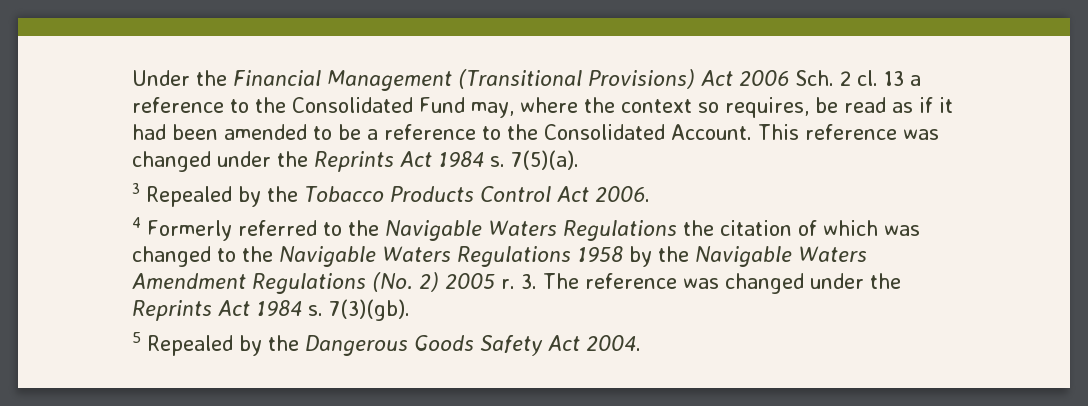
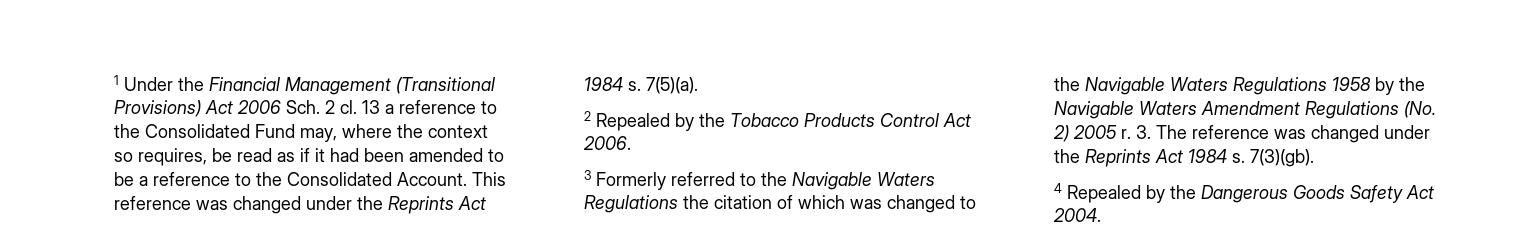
(131, 78) none -> [114,75,120,85] 1
[131,183,140,194] 3 -> [584,111,592,121] 2
[131,217,141,228] 4 -> [584,170,592,180] 3
[131,332,141,343] 5 -> [1054,183,1063,193] 4

